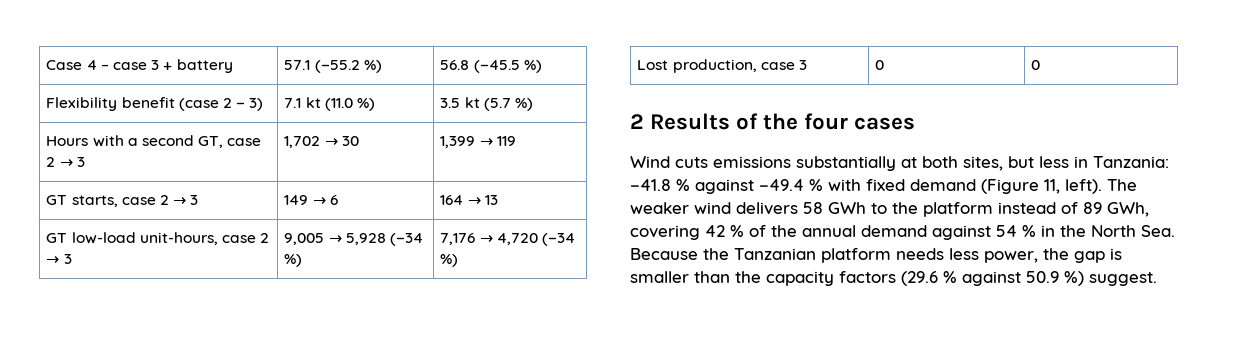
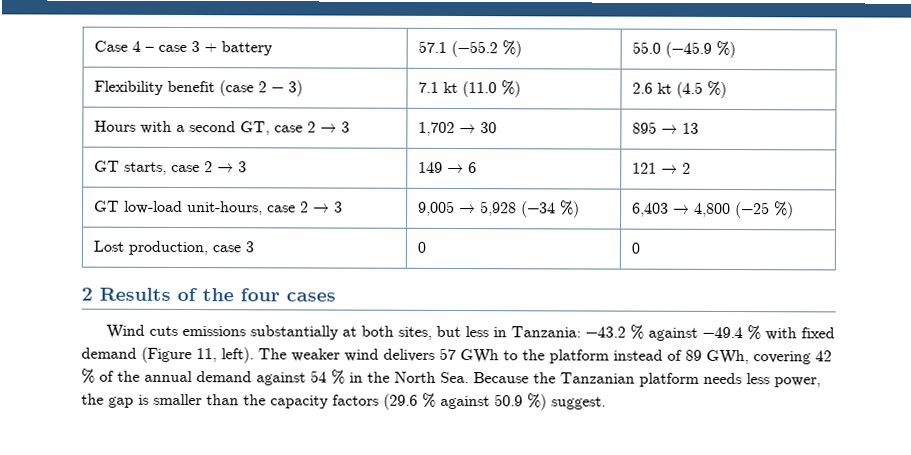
[440,60,520,73] 56.8 (−45.5 -> [632,41,713,58] 55.0 (−45.9
[440,97,511,111] 3.5 kt (5.7 -> [632,81,704,98] 2.6 kt (4.5
[440,136,516,148] 1,399 → 119 -> [632,121,700,134] 895 → 13
[440,195,498,205] 164 → 13 -> [632,162,692,174] 121 → 2
[440,233,576,246] 7,176 → 4,720 (−34 -> [632,202,771,219] 6,403 → 4,800 (−25
[630,179,671,191] −41.8 -> [584,326,626,338] −43.2
[803,202,823,214] 58 -> [439,347,456,361] 57

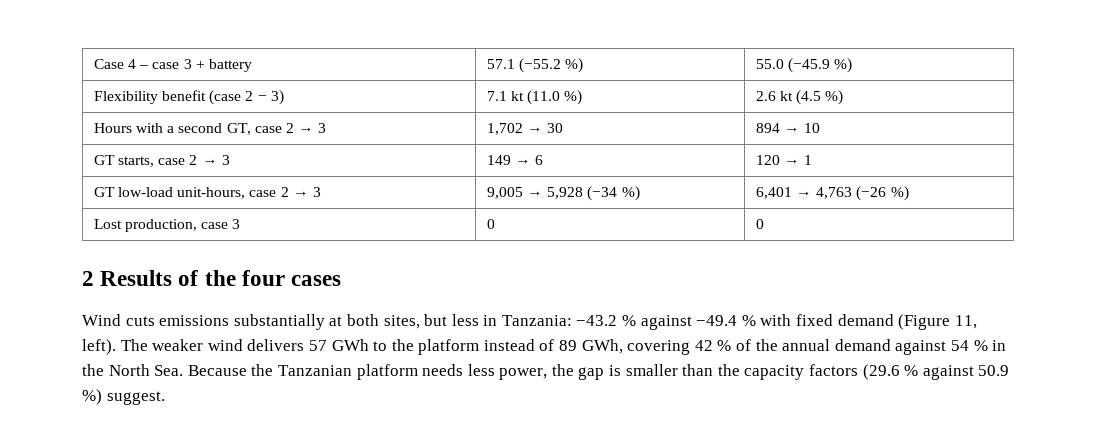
[632,121,700,134] 895 → 13 -> [755,123,821,133] 894 → 10
[632,162,692,174] 121 → 2 -> [755,155,813,165] 120 → 1
[632,202,771,219] 6,403 → 4,800 (−25 -> [755,186,887,201] 6,401 → 4,763 (−26

